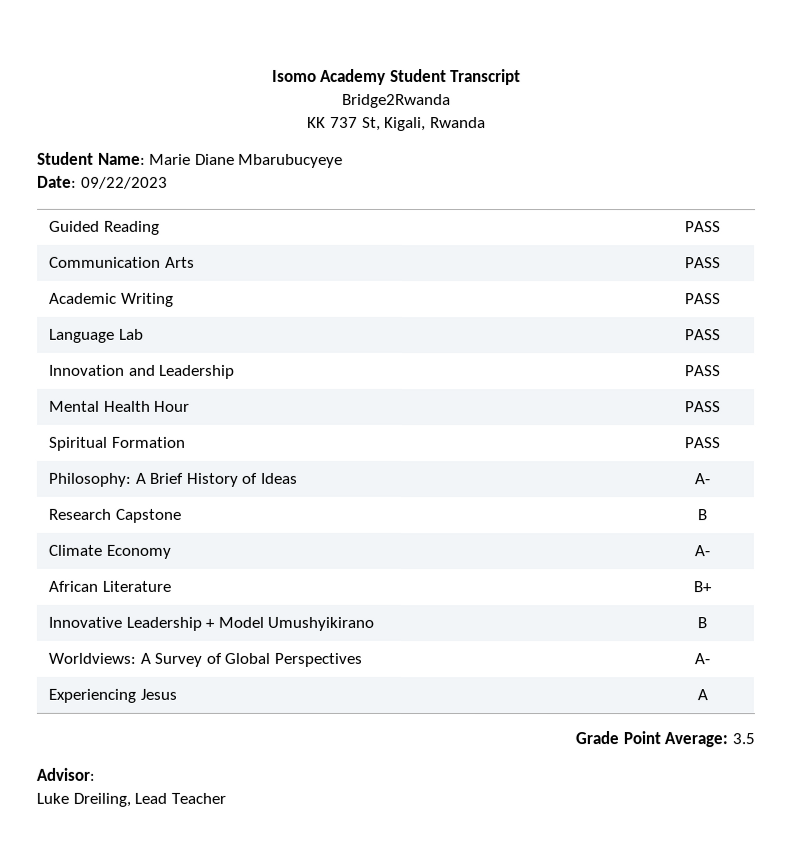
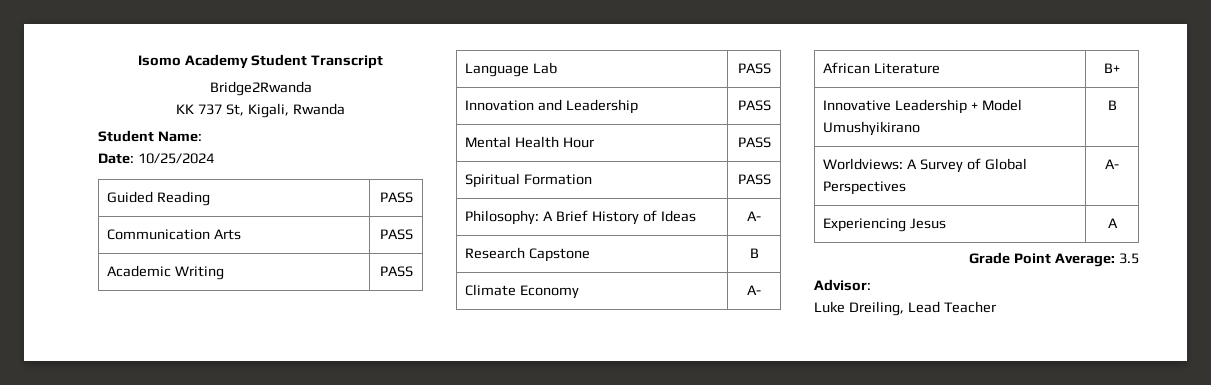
[149,153,344,168] Marie Diane Mbarubucyeye -> (202, 136) none
[80,176,168,189] 09/22/2023 -> [137,153,214,164] 10/25/2024

